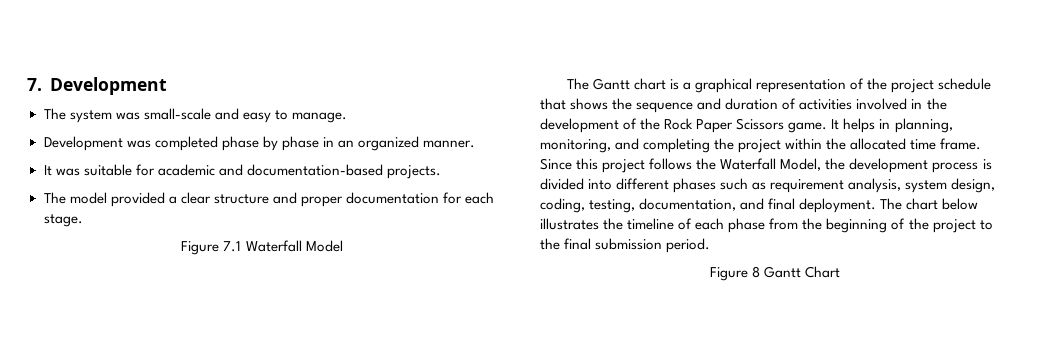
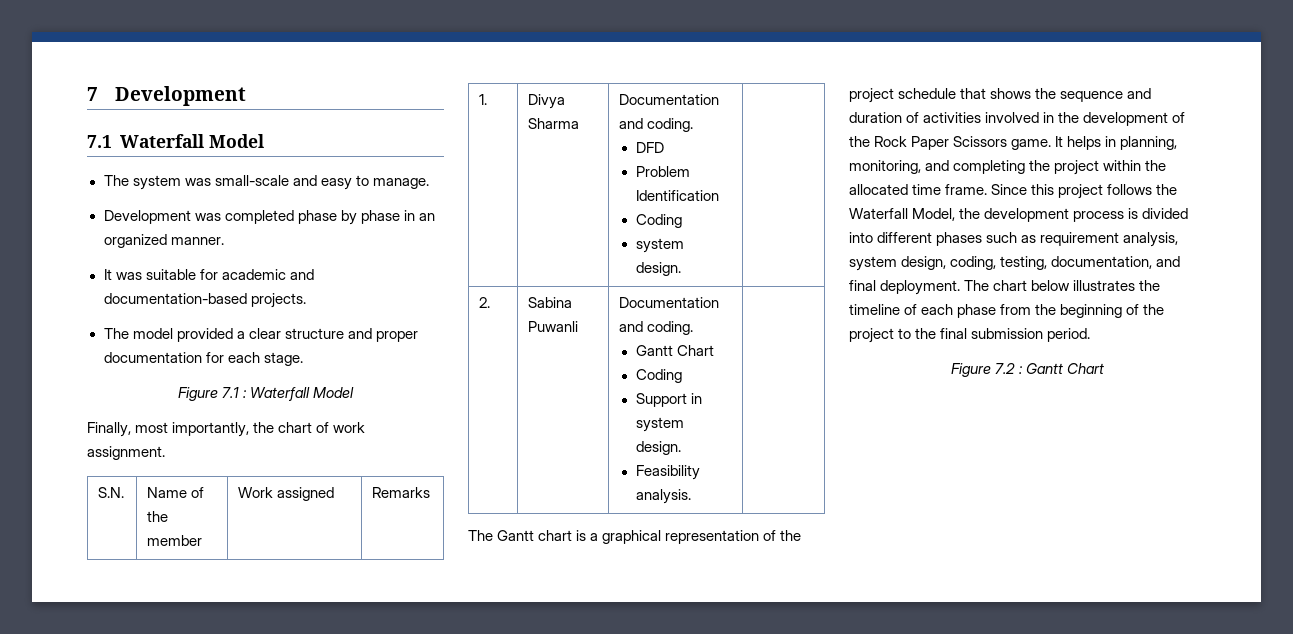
[27,77,167,95] 7. Development -> [87,86,246,106] [87,134,264,148] 7 Development // 7.1 Waterfall Model
[245,240,343,252] Waterfall Model -> [242,387,354,401] [87,422,366,437] [87,446,165,460] [98,487,125,498] [147,487,205,498] [147,511,169,522] [147,535,203,546] [238,487,335,501] [372,487,431,498] [479,94,488,105] [528,94,566,109] [528,118,580,129] [619,94,720,105] [619,118,694,132] [635,142,664,153] [635,166,690,177] [635,190,719,201] [635,214,682,228] [635,238,684,253] [635,262,681,276] [479,297,491,308] [528,297,573,308] [528,321,579,332] [619,297,720,308] [619,321,694,335] [635,345,714,356] [635,369,682,383] [635,393,702,407] [635,417,684,432] [635,441,681,455] [635,465,700,480] [635,489,691,504] : Waterfall Model // Finally, most importantly, the chart of work assignment. // S.N. | Name of the member | Work assigned | Remarks // 1. | Divya Sharma | Documentation and coding. // DFD // Problem Identification // Coding // system design. | // 2. | Sabina Puwanli | Documentation and coding. // Gantt Chart // Coding // Support in system design. // Feasibility analysis. |
[751,266,760,278] 8 -> [995,363,1023,374] 7.2 :

